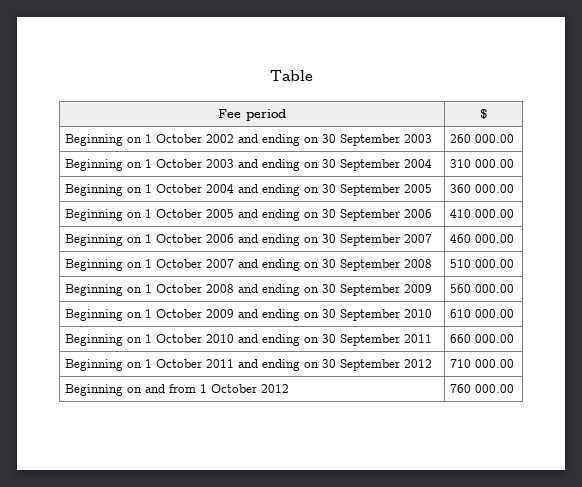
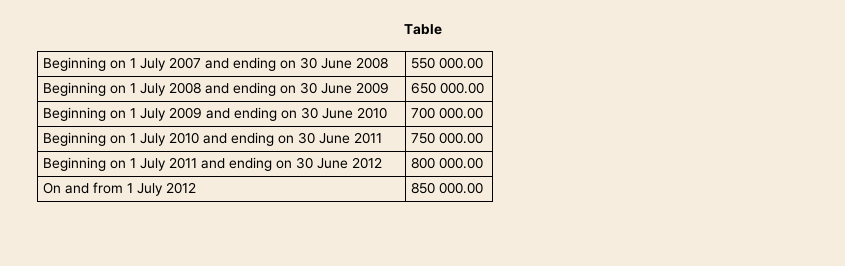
[218,109,286,121] [480,109,487,119] [64,134,432,146] [449,134,514,143] [64,159,432,171] [449,159,514,168] [64,184,432,196] [449,184,514,193] [64,209,432,221] [449,209,514,218] [64,234,432,246] [449,234,514,243] [64,259,432,271] [449,259,514,268] [64,284,432,296] [449,284,514,293] [64,309,432,321] [449,309,514,318] [64,334,432,346] [449,334,514,343] [64,359,202,371] // Fee period | $ // Beginning on 1 October 2002 and ending on 30 September 2003 | 260 000.00 // Beginning on 1 October 2003 and ending on 30 September 2004 | 310 000.00 // Beginning on 1 October 2004 and ending on 30 September 2005 | 360 000.00 // Beginning on 1 October 2005 and ending on 30 September 2006 | 410 000.00 // Beginning on 1 October 2006 and ending on 30 September 2007 | 460 000.00 // Beginning on 1 October 2007 and ending on 30 September 2008 | 510 000.00 // Beginning on 1 October 2008 and ending on 30 September 2009 | 560 000.00 // Beginning on 1 October 2009 and ending on 30 September 2010 | 610 000.00 // Beginning on 1 October 2010 and ending on 30 September 2011 | 660 000.00 // Beginning on 1 October -> [43,57,389,71] [411,57,484,69] [43,82,390,96] [411,82,485,94] [43,107,388,121] [411,107,484,119] [43,132,383,146] [411,132,484,144] [43,157,167,171] // Beginning on 1 July 2007 and ending on 30 June 2008 | 550 000.00 // Beginning on 1 July 2008 and ending on 30 June 2009 | 650 000.00 // Beginning on 1 July 2009 and ending on 30 June 2010 | 700 000.00 // Beginning on 1 July 2010 and ending on 30 June 2011 | 750 000.00 // Beginning on 1 July
[339,359,432,371] [449,359,514,368] [64,384,142,396] September 2012 | 710 000.00 // Beginning on -> [317,157,383,169] [411,157,484,169] [43,182,62,194] June 2012 | 800 000.00 // On
[210,384,289,393] [449,384,471,393] October 2012 | 760 -> [137,182,197,196] [411,182,436,194] July 2012 | 850

